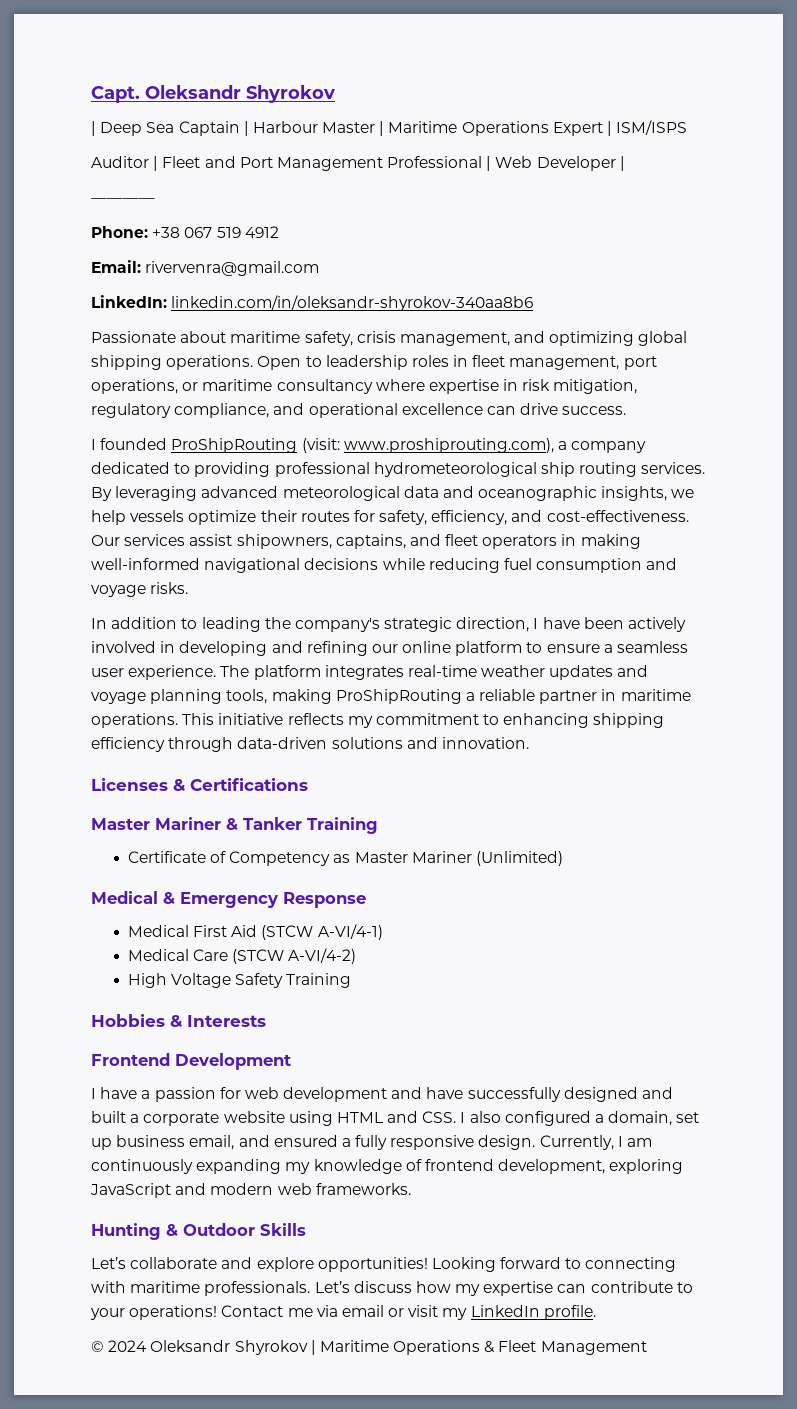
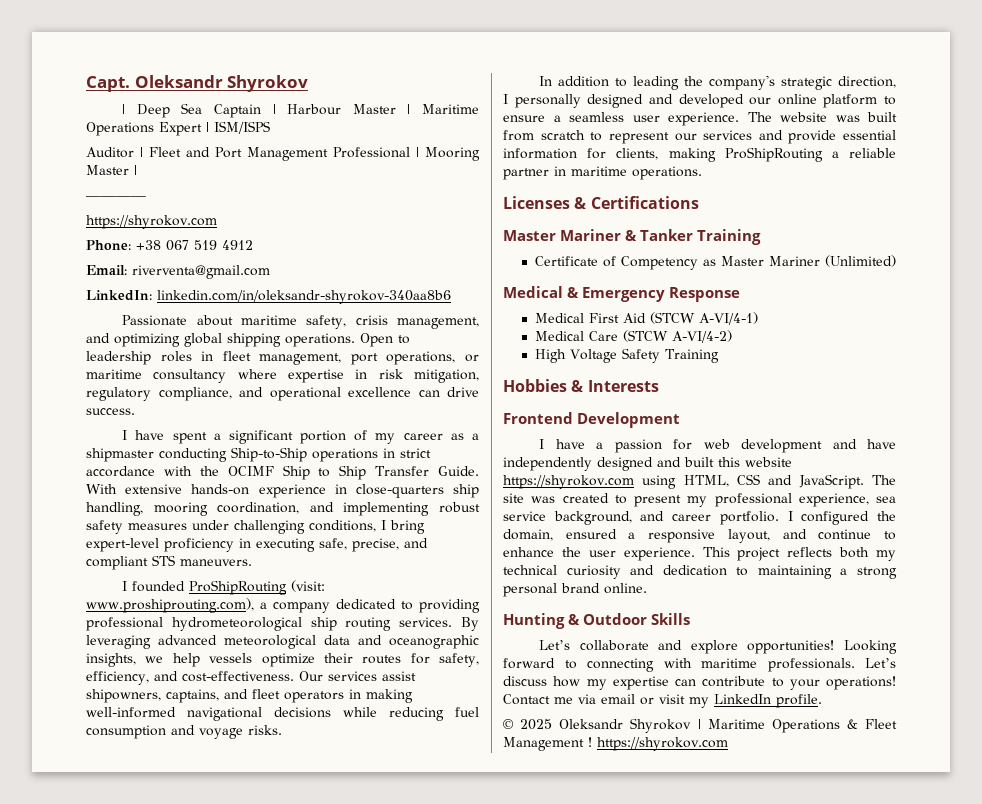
[495,156,616,171] Web Developer -> [425,147,480,161] [86,165,129,175] Mooring Master
(155, 200) none -> [86,215,217,229] // https://shyrokov.com
[145,261,320,276] rivervenra@gmail.com -> [132,265,270,279] riverventa@gmail.com
(627, 410) none -> [122,430,480,444] [86,447,431,462] [86,465,479,480] [86,484,479,498] [86,502,480,516] [86,520,425,534] [86,538,428,552] [86,555,252,570] // I have spent a significant portion of my career as a shipmaster conducting Ship-to-Ship operations in strict accordance with the OCIMF Ship to Ship Transfer Guide. With extensive hands-on experience in close-quarters ship handling, mooring coordination, and implementing robust safety measures under challenging conditions, I bring expert-level proficiency in executing safe, precise, and compliant STS maneuvers.
[542,617,687,632] [91,641,368,656] have been actively involved in developing and refining -> [514,94,744,108] personally designed and developed
[253,665,649,680] [91,689,268,704] platform integrates real-time weather updates and voyage planning tools, -> [780,112,897,122] [503,130,896,144] [503,148,659,160] website was built from scratch to represent our services and provide essential information for clients,
[182,713,665,728] [91,737,529,752] This initiative reflects my commitment to enhancing shipping efficiency through data-driven solutions and innovation. -> (702, 173) none
[467,1087,561,1102] successfully -> [503,457,592,471] independently
[130,1111,700,1126] [91,1135,653,1150] [91,1159,684,1174] [90,1183,411,1198] a corporate website using HTML and CSS. I also configured a domain, set up business email, and ensured a fully responsive design. Currently, I am continuously expanding my knowledge of frontend development, exploring JavaScript and modern web frameworks. -> [718,457,792,467] [503,474,896,489] [503,493,896,507] [503,511,896,525] [503,529,896,543] [503,547,896,561] [503,565,897,579] [503,583,647,597] this website https://shyrokov.com using HTML, CSS and JavaScript. The site was created to present my professional experience, sea service background, and career portfolio. I configured the domain, ensured a responsive layout, and continue to enhance the user experience. This project reflects both my technical curiosity and dedication to maintaining a strong personal brand online.
[108,1340,148,1352] 2024 -> [520,719,553,730] 2025
(647, 1348) none -> [588,737,728,751] ! https://shyrokov.com

